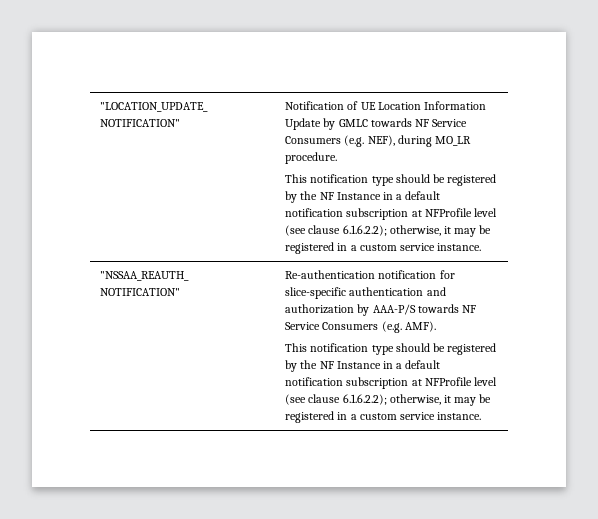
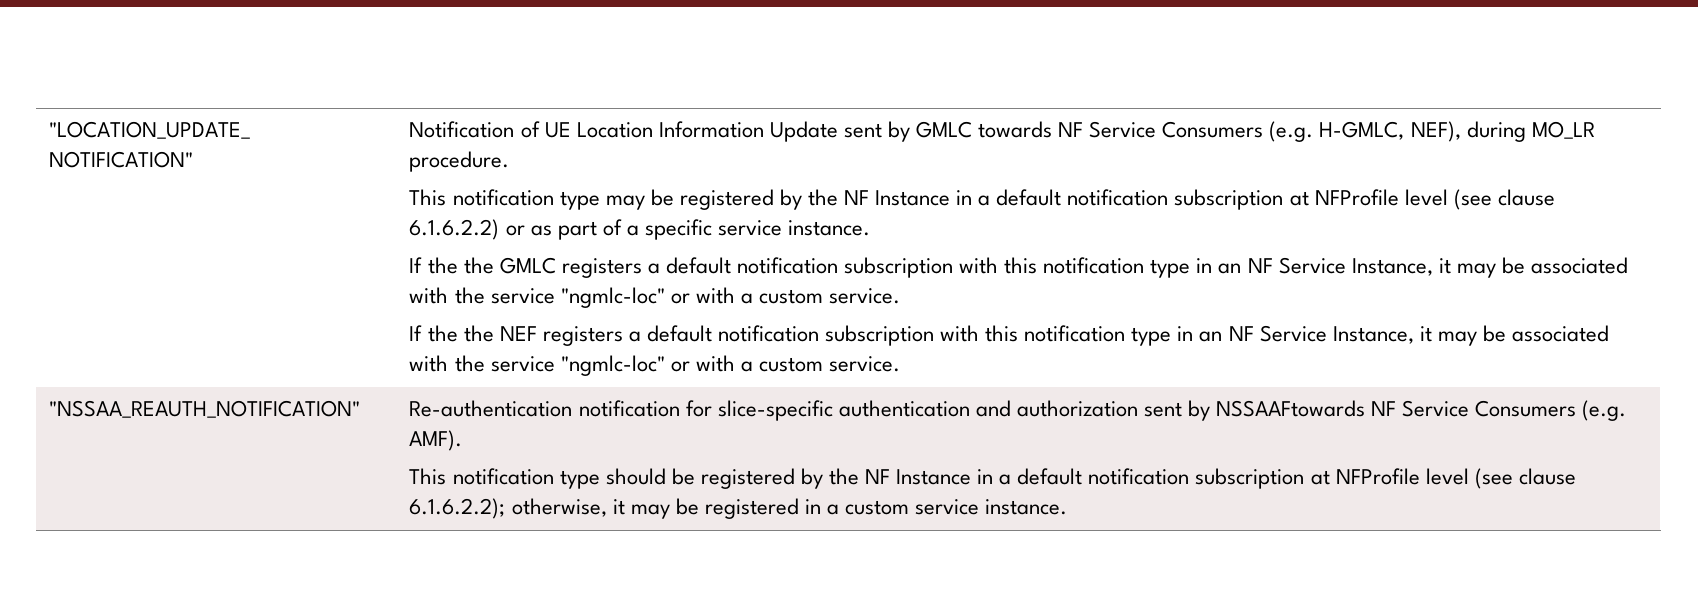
(322, 124) none -> [843,123,882,138] sent
(365, 141) none -> [1319,121,1405,140] H-GMLC,
[395,174,430,183] should -> [605,195,645,210] may
[342,225,491,237] [285,242,481,254] 6.1.6.2.2); otherwise, it may be registered in a custom service instance. -> [409,219,871,240] [409,257,1629,278] [409,287,901,308] [409,325,1610,346] [409,355,901,376] 6.1.6.2.2) or as part of a specific service instance. // If the the GMLC registers a default notification subscription with this notification type in an NF Service Instance, it may be associated with the service "ngmlc-loc" or with a custom service. // If the the NEF registers a default notification subscription with this notification type in an NF Service Instance, it may be associated with the service "ngmlc-loc" or with a custom service.
[357,304,459,316] by AAA-P/S towards -> [1143,400,1366,421] sent by NSSAAFtowards

